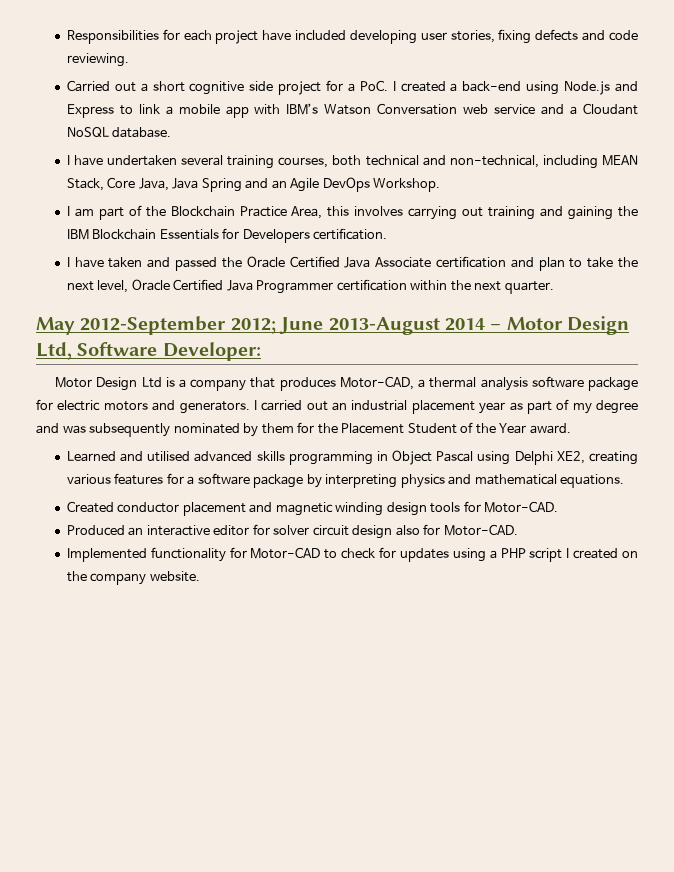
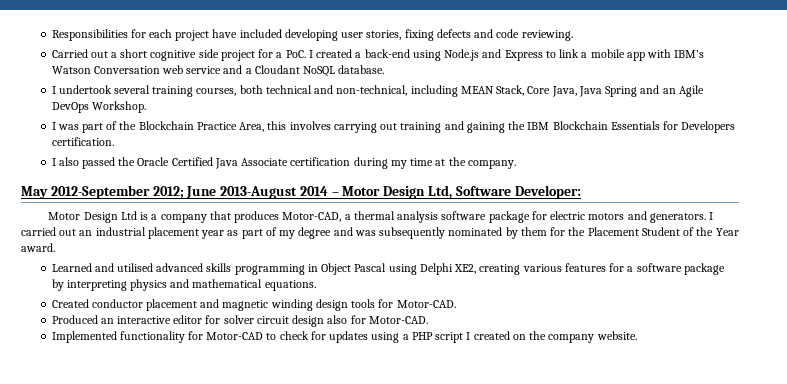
[73,155,178,166] have undertaken -> [58,85,112,94] undertook
[74,208,94,217] am -> [57,124,79,130] was
[74,257,171,268] have taken and -> [58,157,79,166] also
[510,257,638,271] [66,279,554,294] and plan to take the next level, Oracle Certified Java Programmer certification within the next quarter. -> [353,157,516,169] during my time at the company.

